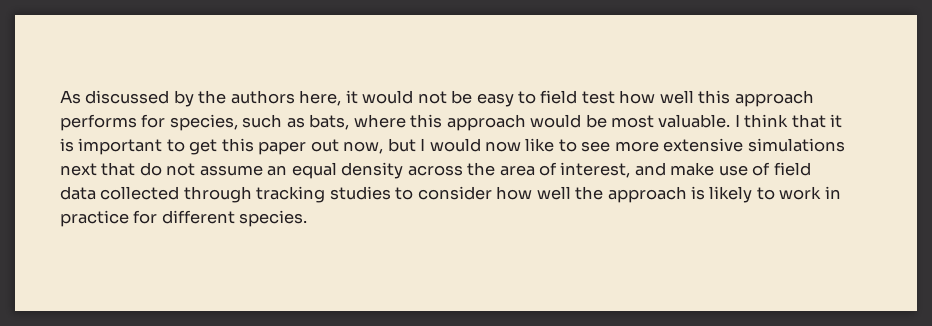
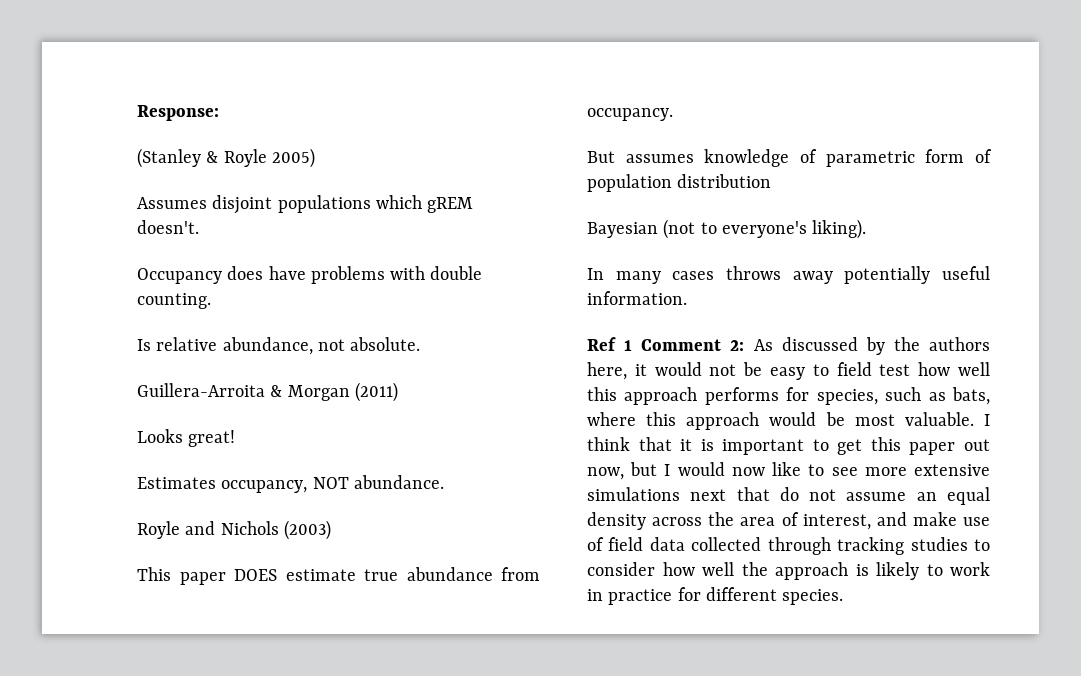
(60, 97) none -> [137,105,219,121] [137,148,315,168] [137,195,474,214] [137,220,199,234] [137,266,483,284] [137,293,211,309] [137,337,421,355] [137,382,398,402] [137,429,236,447] [137,475,444,493] [137,520,331,540] [137,567,540,585] [587,108,673,121] [587,149,992,167] [587,174,772,192] [587,219,867,239] [587,266,990,284] [587,291,687,305] [587,337,745,351] Response: // (Stanley & Royle 2005) // Assumes disjoint populations which gREM doesn't. // Occupancy does have problems with double counting. // Is relative abundance, not absolute. // Guillera-Arroita & Morgan (2011) // Looks great! // Estimates occupancy, NOT abundance. // Royle and Nichols (2003) // This paper DOES estimate true abundance from occupancy. // But assumes knowledge of parametric form of population distribution // Bayesian (not to everyone's liking). // In many cases throws away potentially useful information. // Ref 1 Comment 2:

